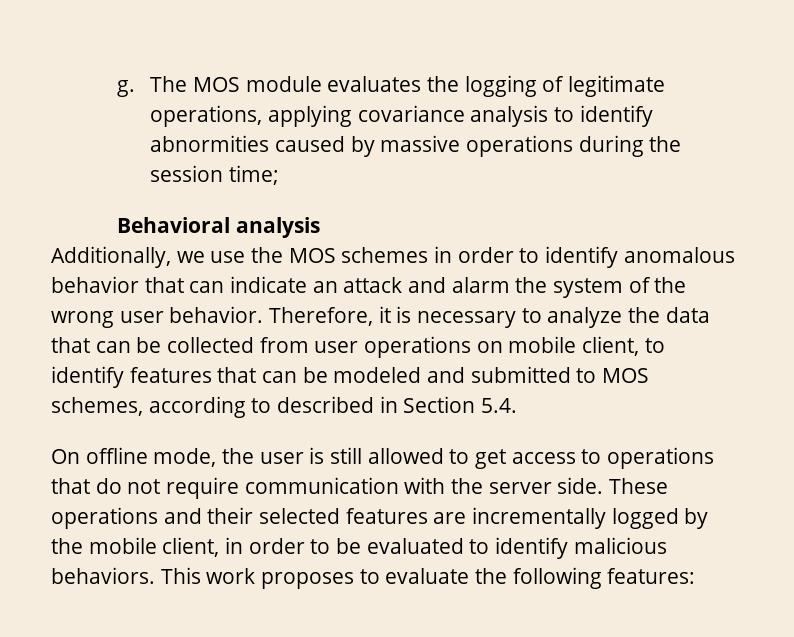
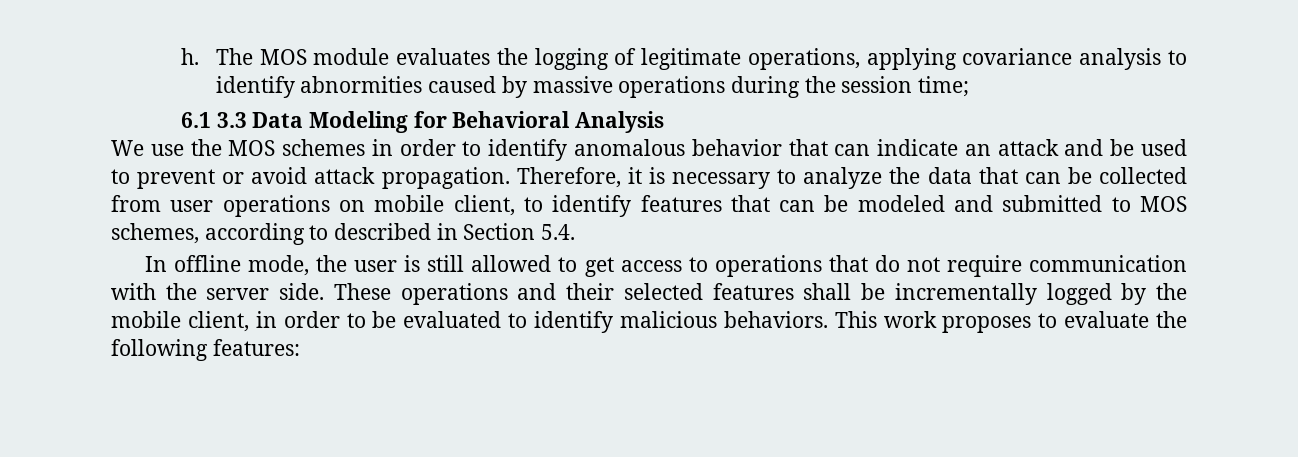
[117,80,136,97] g. -> [180,48,199,65] h.
[117,217,320,238] [51,246,205,268] Behavioral analysis // Additionally, we -> [180,111,664,133] [111,140,144,156] 6.1 3.3 Data Modeling for Behavioral Analysis // We
[451,277,687,298] [51,306,264,328] alarm the system of the wrong user behavior. -> [1110,139,1188,156] [111,167,510,189] be used to prevent or avoid attack propagation.
[51,449,80,464] On -> [144,256,167,272] In
[433,512,467,524] are -> [803,283,886,300] shall be

